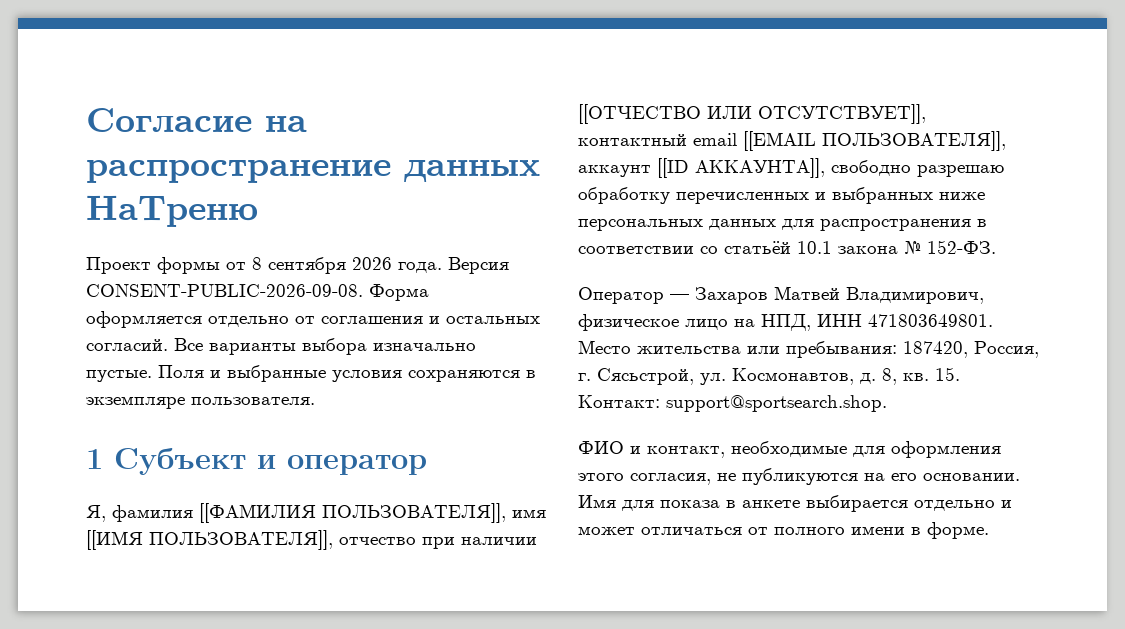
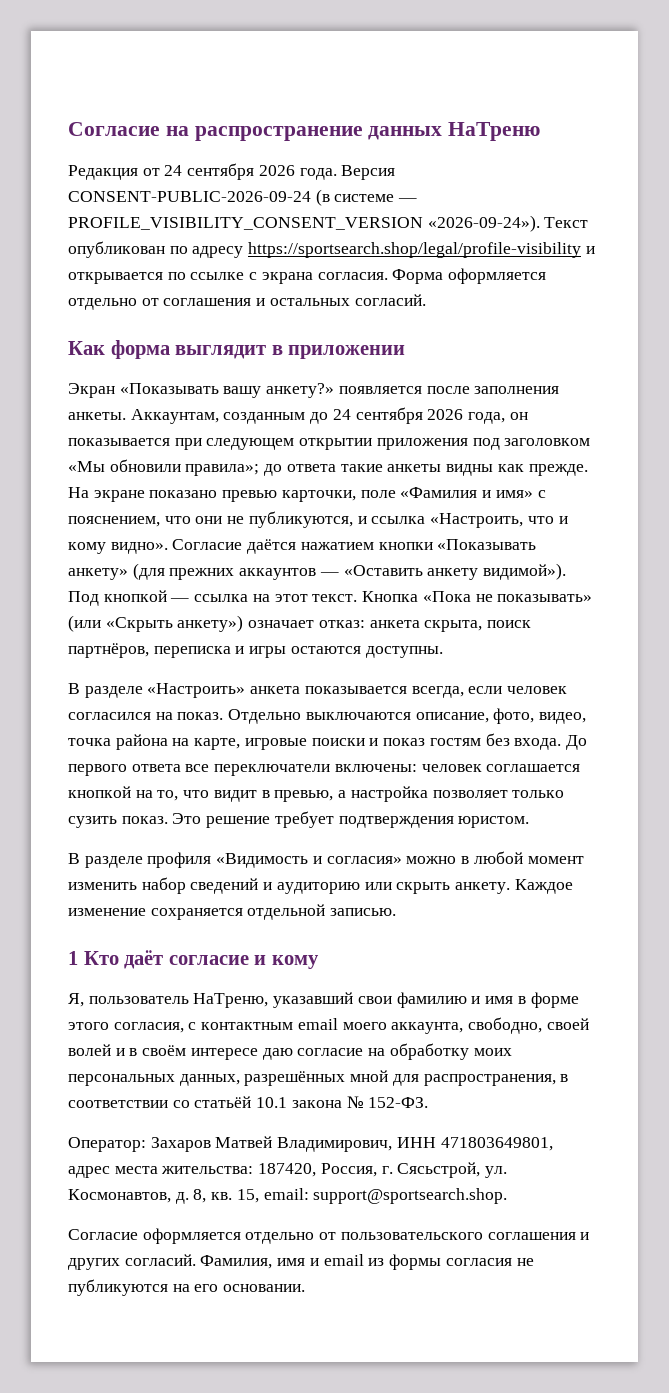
[86,257,509,274] [86,284,363,297] Проект формы от 8 сентября 2026 года. Версия CONSENT-PUBLIC-2026-09-08. -> [68,163,396,180] [68,189,418,206] [68,215,589,232] [68,241,595,258] [68,272,388,284] Редакция от 24 сентября 2026 года. Версия CONSENT-PUBLIC-2026-09-24 (в системе — PROFILE_VISIBILITY_CONSENT_VERSION «2026-09-24»). Текст опубликован по адресу https://sportsearch.shop/legal/profile-visibility и открывается по ссылке с экрана согласия.
[174,338,476,355] [86,365,536,382] [86,396,315,409] [86,448,427,475] [86,503,546,523] [86,530,537,550] [578,104,926,124] [578,131,1006,151] [578,158,1004,178] [578,187,985,204] [578,219,971,231] Все варианты выбора изначально пустые. Поля и выбранные условия сохраняются в экземпляре пользователя. // 1 Субъект и оператор // Я, фамилия [[ФАМИЛИЯ ПОЛЬЗОВАТЕЛЯ]], имя [[ИМЯ ПОЛЬЗОВАТЕЛЯ]], отчество при наличии [[ОТЧЕСТВО ИЛИ ОТСУТСТВУЕТ]], контактный email [[EMAIL ПОЛЬЗОВАТЕЛЯ]], аккаунт [[ID АККАУНТА]], свободно разрешаю обработку перечисленных и выбранных ниже персональных данных для распространения -> [68,340,406,359] [68,383,560,398] [68,407,528,424] [68,438,591,450] [68,459,588,476] [68,487,546,502] [68,511,568,528] [68,539,537,554] [68,563,567,580] [68,590,593,606] [68,615,532,632] [68,643,443,658] [68,683,568,698] [68,708,587,724] [68,733,587,750] [68,764,581,776] [68,786,565,802] [68,811,530,828] [68,851,584,868] [68,877,573,894] [68,904,397,920] [68,950,319,969] [68,992,579,1008] [68,1017,589,1034] [68,1043,512,1060] [68,1070,556,1086] // Как форма выглядит в приложении // Экран «Показывать вашу анкету?» появляется после заполнения анкеты. Аккаунтам, созданным до 24 сентября 2026 года, он показывается при следующем открытии приложения под заголовком «Мы обновили правила»; до ответа такие анкеты видны как прежде. На экране показано превью карточки, поле «Фамилия и имя» с пояснением, что они не публикуются, и ссылка «Настроить, что и кому видно». Согласие даётся нажатием кнопки «Показывать анкету» (для прежних аккаунтов — «Оставить анкету видимой»). Под кнопкой — ссылка на этот текст. Кнопка «Пока не показывать» (или «Скрыть анкету») означает отказ: анкета скрыта, поиск партнёров, переписка и игры остаются доступны. // В разделе «Настроить» анкета показывается всегда, если человек согласился на показ. Отдельно выключаются описание, фото, видео, точка района на карте, игровые поиски и показ гостям без входа. До первого ответа все переключатели включены: человек соглашается кнопкой на то, что видит в превью, а настройка позволяет только сузить показ. Это решение требует подтверждения юристом. // В разделе профиля «Видимость и согласия» можно в любой момент изменить набор сведений и аудиторию или скрыть анкету. Каждое изменение сохраняется отдельной записью. // 1 Кто даёт согласие и кому // Я, пользователь НаТреню, указавший свои фамилию и имя в форме этого согласия, с контактным email моего аккаунта, свободно, своей волей и в своём интересе даю согласие на обработку моих персональных данных, разрешённых мной для распространения,
[578,287,689,304] Оператор — -> [68,1137,146,1152] Оператор:
[578,314,993,331] [578,340,897,358] физическое лицо на НПД, ИНН 471803649801. Место жительства или пребывания: -> [396,1137,553,1151] [68,1166,254,1178] ИНН 471803649801, адрес места жительства:
[935,367,960,381] [578,395,660,408] 15. Контакт: -> [236,1188,309,1203] 15, email:
[578,441,1001,458] [578,473,711,485] ФИО и контакт, необходимые для оформления этого согласия, -> [68,1228,590,1244] [68,1254,512,1270] Согласие оформляется отдельно от пользовательского соглашения и других согласий. Фамилия, имя и email из формы согласия
[578,495,1012,512] [578,522,989,539] Имя для показа в анкете выбирается отдельно и может отличаться от полного имени в форме. -> (306, 1288) none

